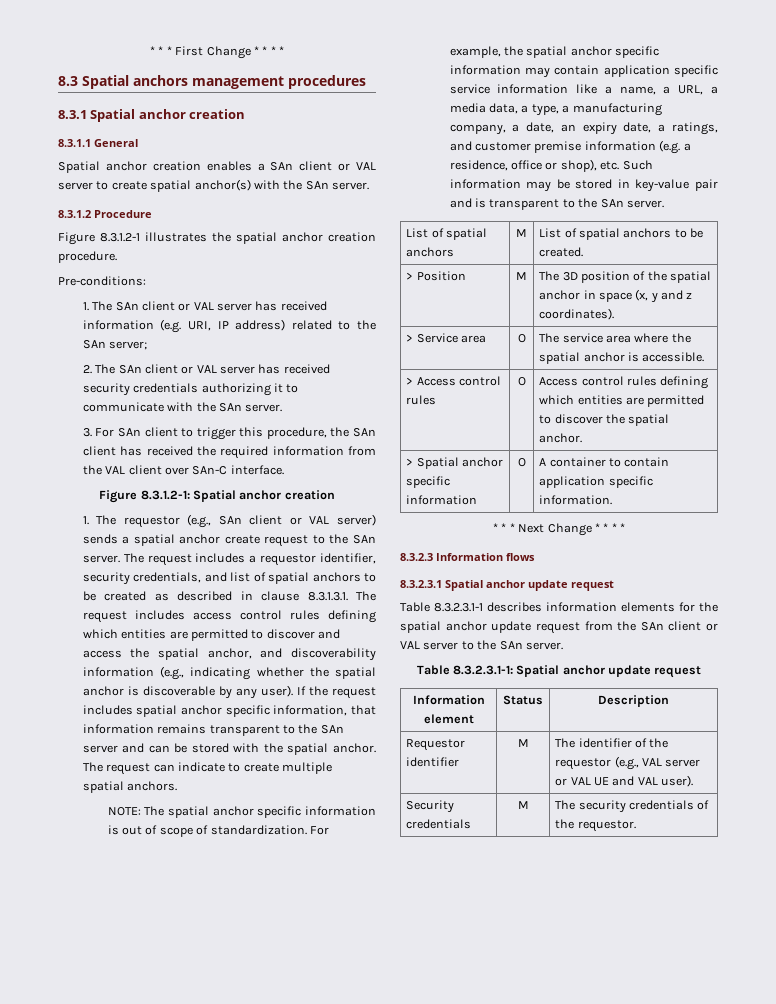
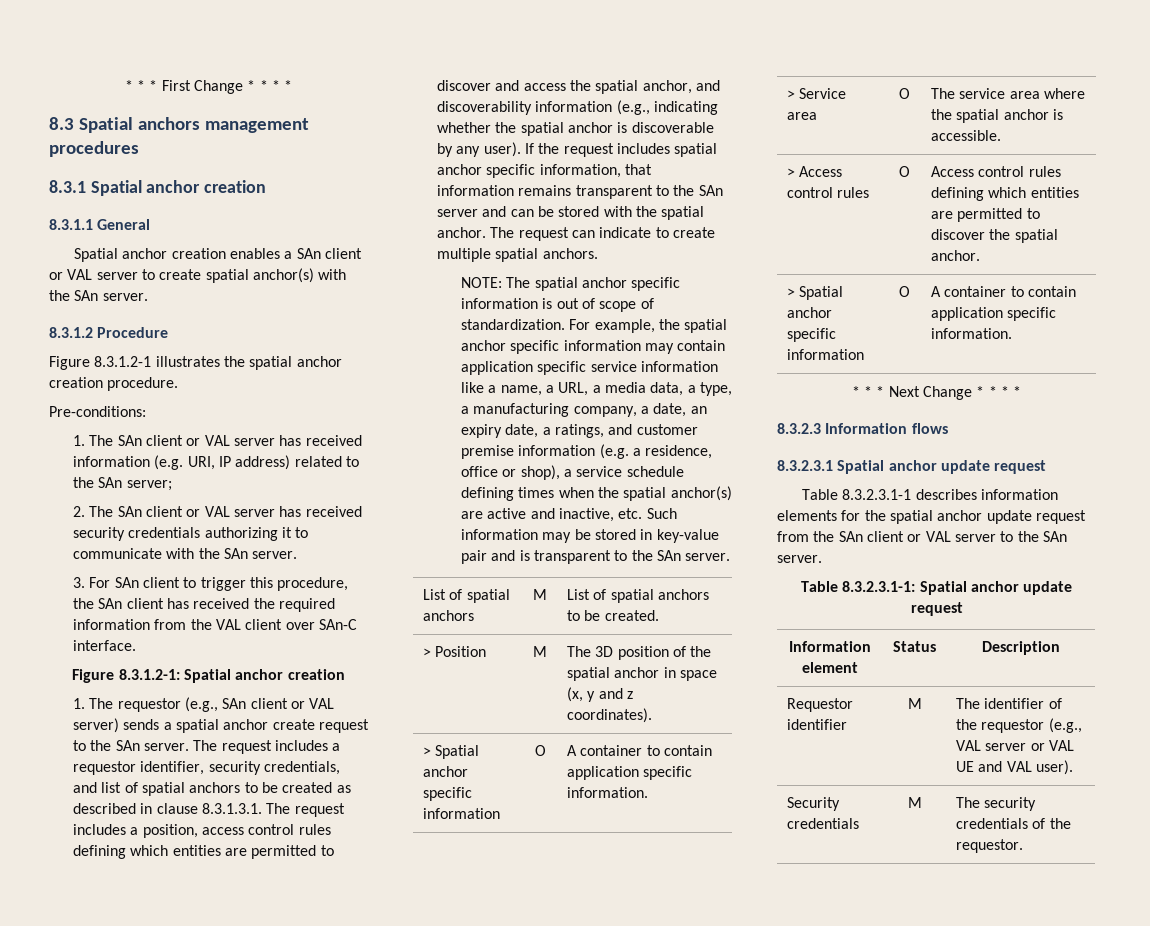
(185, 615) none -> [130,824,198,838] a position,
(597, 165) none -> [563,466,684,477] [460,486,732,501] [460,508,614,522] a service schedule defining times when the spatial anchor(s) are active and inactive,
(615, 314) none -> [422,745,480,759] [422,766,468,777] [422,787,472,801] [422,808,500,819] [534,745,546,756] [566,745,712,756] [566,766,693,780] [566,787,648,798] // > Spatial anchor specific information | O | A container to contain application specific information.

